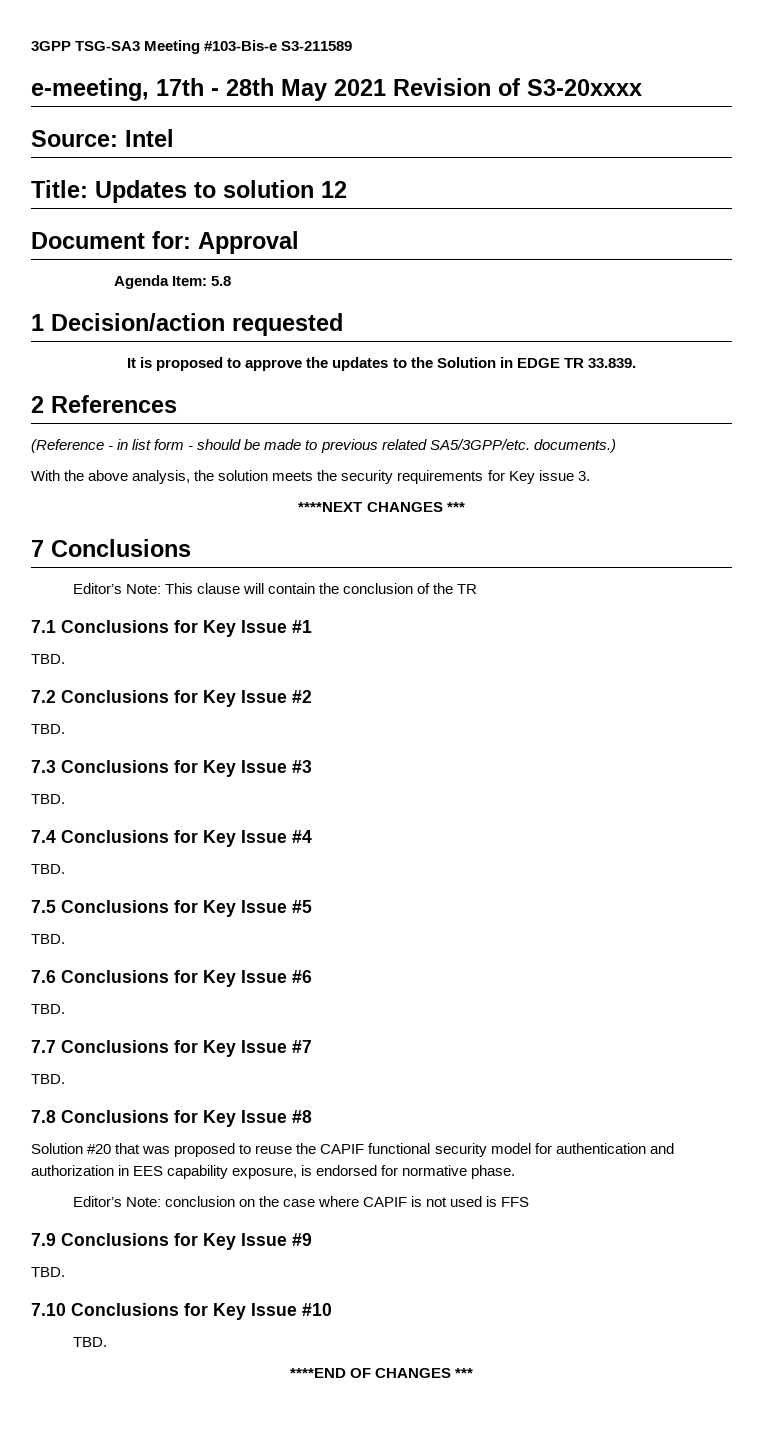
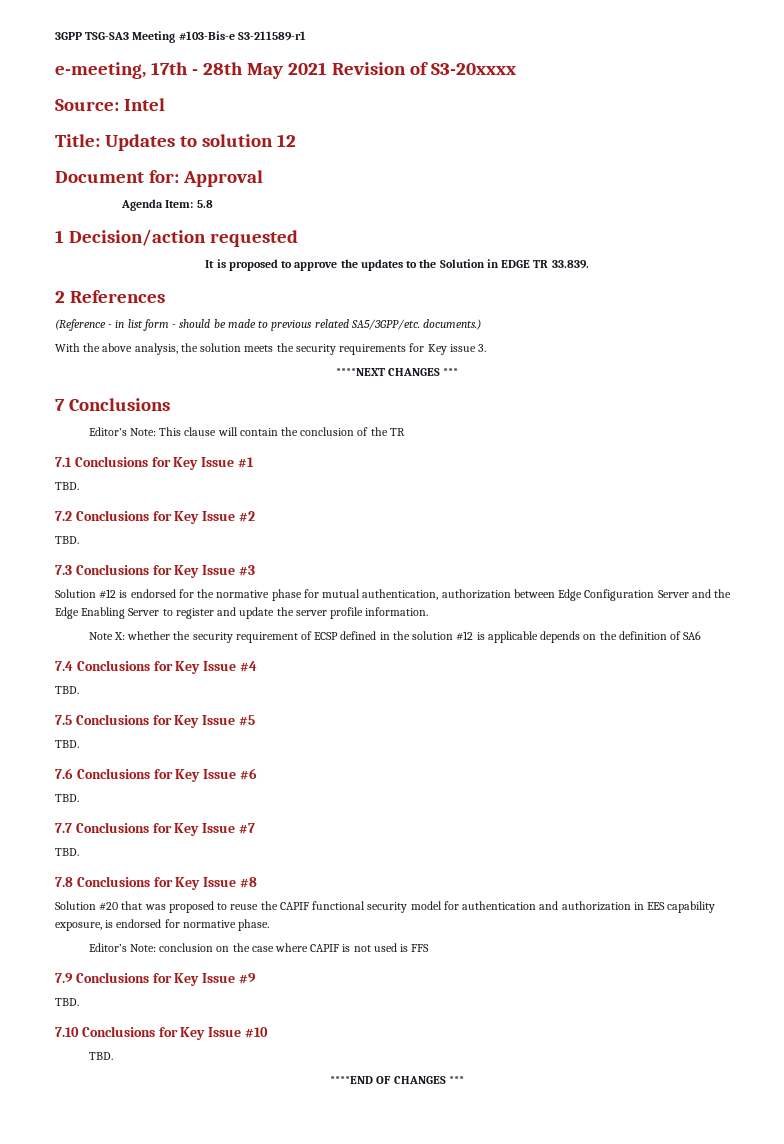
[281,41,353,51] S3-211589 -> [237,31,306,41] S3-211589-r1
[31,794,65,804] TBD. -> [55,589,732,601] [55,607,429,619] [88,631,702,643] Solution #12 is endorsed for the normative phase for mutual authentication, authorization between Edge Configuration Server and the Edge Enabling Server to register and update the server profile information. // Note X: whether the security requirement of ECSP defined in the solution #12 is applicable depends on the definition of SA6

